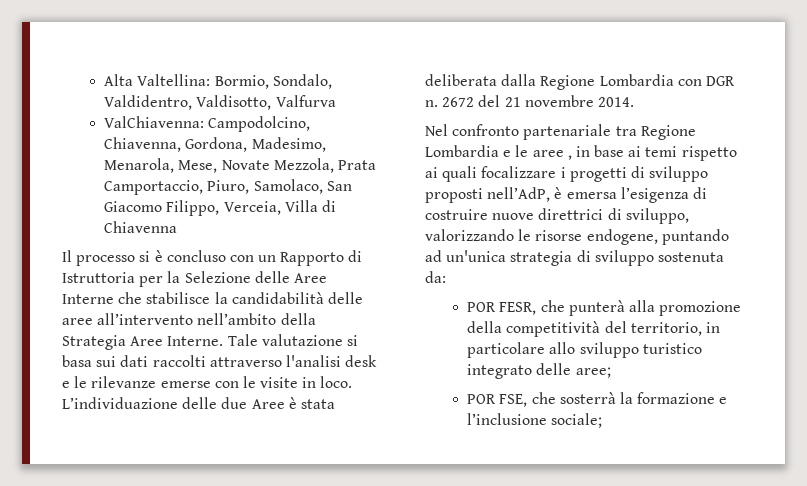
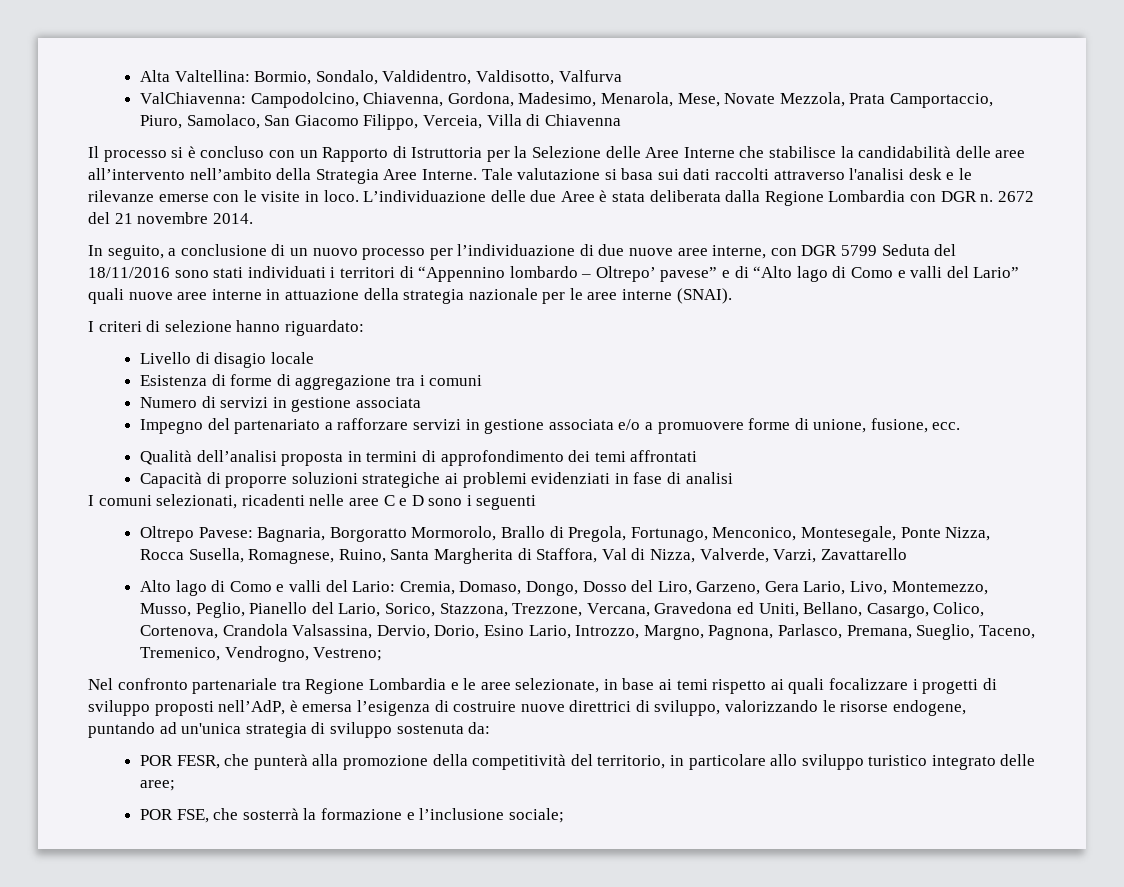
(634, 102) none -> [88,244,957,260] [88,266,1020,282] [88,288,732,304] [88,320,364,336] [140,352,314,368] [140,374,483,390] [140,396,421,412] [140,418,961,434] [140,450,698,466] [140,472,733,488] [88,494,537,510] [140,526,991,542] [140,548,907,564] [140,580,988,596] [140,602,985,618] [140,624,1035,640] [140,646,383,662] // In seguito, a conclusione di un nuovo processo per l’individuazione di due nuove aree interne, con DGR 5799 Seduta del 18/11/2016 sono stati individuati i territori di “Appennino lombardo – Oltrepo’ pavese” e di “Alto lago di Como e valli del Lario” quali nuove aree interne in attuazione della strategia nazionale per le aree interne (SNAI). // I criteri di selezione hanno riguardato: // Livello di disagio locale // Esistenza di forme di aggregazione tra i comuni // Numero di servizi in gestione associata // Impegno del partenariato a rafforzare servizi in gestione associata e/o a promuovere forme di unione, fusione, ecc. // Qualità dell’analisi proposta in termini di approfondimento dei temi affrontati // Capacità di proporre soluzioni strategiche ai problemi evidenziati in fase di analisi // I comuni selezionati, ricadenti nelle aree C e D sono i seguenti // Oltrepo Pavese: Bagnaria, Borgoratto Mormorolo, Brallo di Pregola, Fortunago, Menconico, Montesegale, Ponte Nizza, Rocca Susella, Romagnese, Ruino, Santa Margherita di Staffora, Val di Nizza, Valverde, Varzi, Zavattarello // Alto lago di Como e valli del Lario: Cremia, Domaso, Dongo, Dosso del Liro, Garzeno, Gera Lario, Livo, Montemezzo, Musso, Peglio, Pianello del Lario, Sorico, Stazzona, Trezzone, Vercana, Gravedona ed Uniti, Bellano, Casargo, Colico, Cortenova, Crandola Valsassina, Dervio, Dorio, Esino Lario, Introzzo, Margno, Pagnona, Parlasco, Premana, Sueglio, Taceno, Tremenico, Vendrogno, Vestreno;
[567,155,572,160] , -> [515,678,600,693] selezionate,

